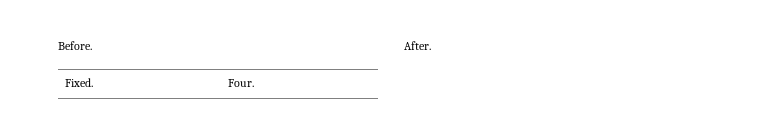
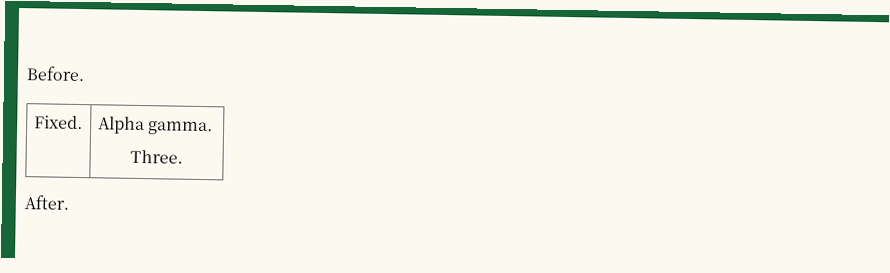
[227,79,254,87] Four. -> [97,116,214,136] [130,149,183,164] Alpha gamma. // Three.

